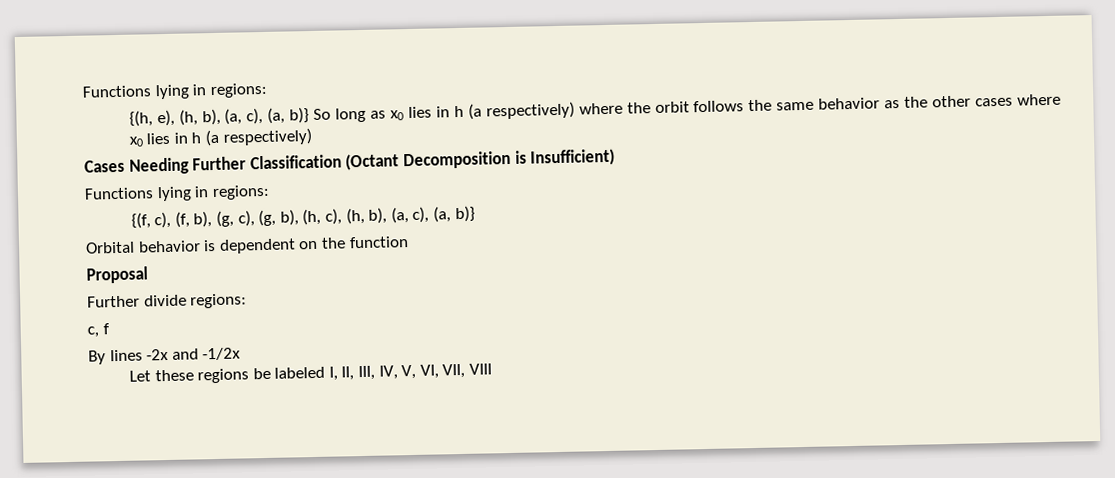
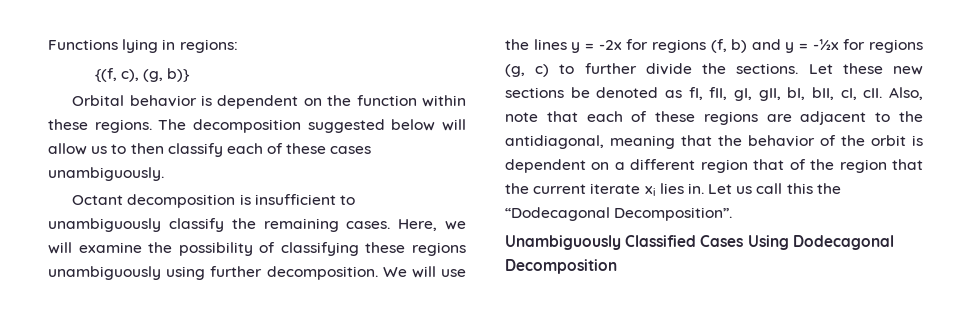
[82,82,268,100] [128,93,1061,127] [128,127,313,147] [84,148,616,175] [84,184,270,202] [130,206,451,229] Functions lying in regions: // {(h, e), (h, b), (a, c), (a, b)} So long as x0 lies in h (a respectively) where the orbit follows the same behavior as the other cases where x0 lies in h (a respectively) // Cases Needing Further Classification (Octant Decomposition is Insufficient) // Functions lying in regions: // {(f, c), (f, b), (g, c), (g, b), (h, c), (h, b), (a, c), (a, -> [48,39,238,53] [94,68,164,82] Functions lying in regions: // {(f, c), (g,
[86,266,148,284] [87,293,248,309] [87,323,110,338] [88,347,242,365] [128,363,492,384] // Proposal // Further divide regions: // c, f // By lines -2x and -1/2x // Let these regions be labeled I, II, III, IV, V, VI, VII, VIII -> [421,95,466,107] [48,119,466,133] [48,143,372,157] [48,167,164,181] [72,194,355,208] [48,218,466,232] [48,242,466,256] [48,266,467,280] [505,39,923,53] [505,63,923,77] [505,87,923,101] [505,111,923,125] [505,135,923,149] [505,159,923,173] [505,183,841,196] [505,207,733,221] [505,235,894,250] [505,259,617,274] within these regions. The decomposition suggested below will allow us to then classify each of these cases unambiguously. // Octant decomposition is insufficient to unambiguously classify the remaining cases. Here, we will examine the possibility of classifying these regions unambiguously using further decomposition. We will use the lines y = -2x for regions (f, b) and y = -½x for regions (g, c) to further divide the sections. Let these new sections be denoted as fI, fII, gI, gII, bI, bII, cI, cII. Also, note that each of these regions are adjacent to the antidiagonal, meaning that the behavior of the orbit is dependent on a different region that of the region that the current iterate xi lies in. Let us call this the “Dodecagonal Decomposition”. // Unambiguously Classified Cases Using Dodecagonal Decomposition

